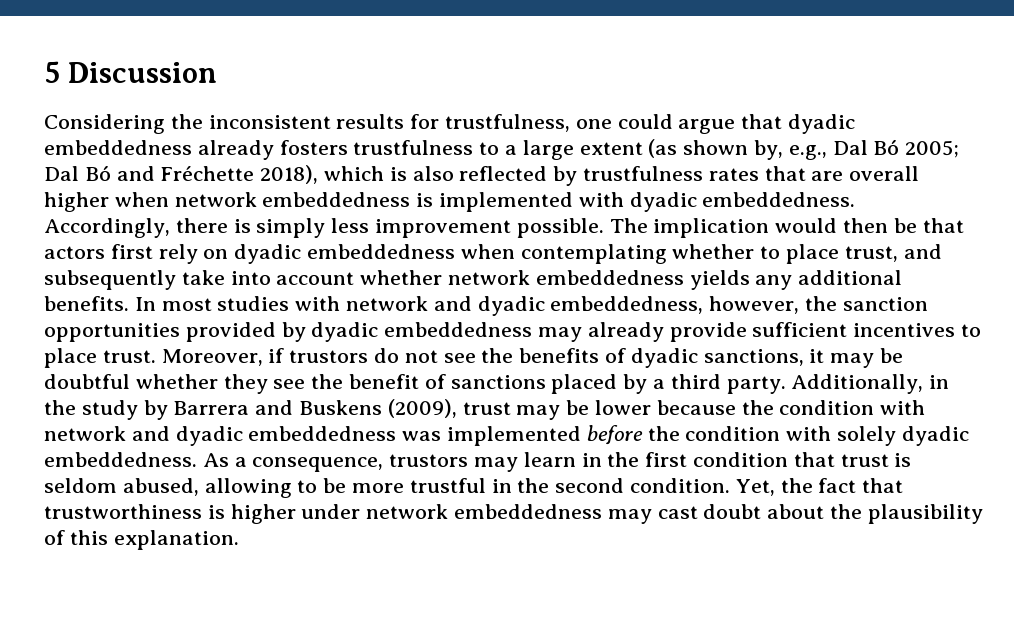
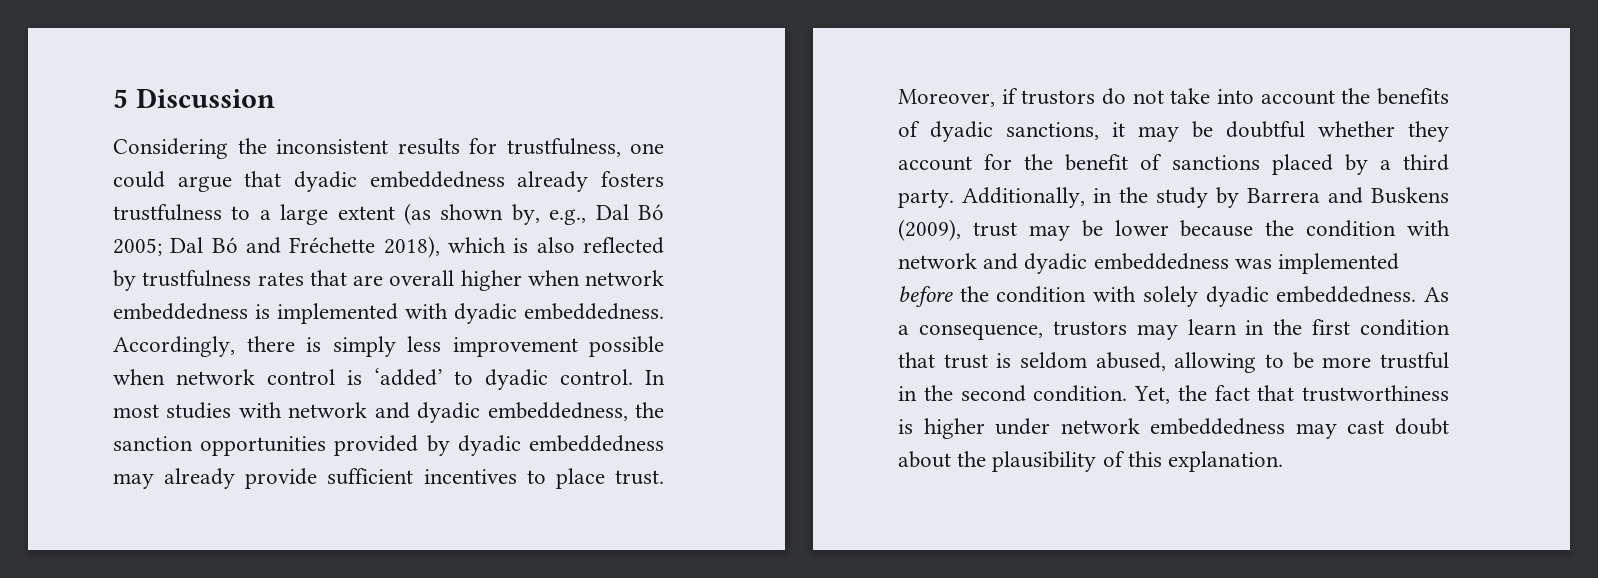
[516,218,964,238] [44,244,942,264] [44,270,903,290] [44,296,129,311] possible. The implication would then be that actors first rely on dyadic embeddedness when contemplating whether to place trust, and subsequently take into account whether network embeddedness yields any additional benefits. -> [589,336,664,357] [113,368,634,390] possible when network control is ‘added’ to dyadic control.
[709,296,800,314] however, -> (628, 411) none
[443,353,476,363] see -> [1170,88,1335,105] take into account
[273,379,306,389] see -> [898,154,1013,171] account for

